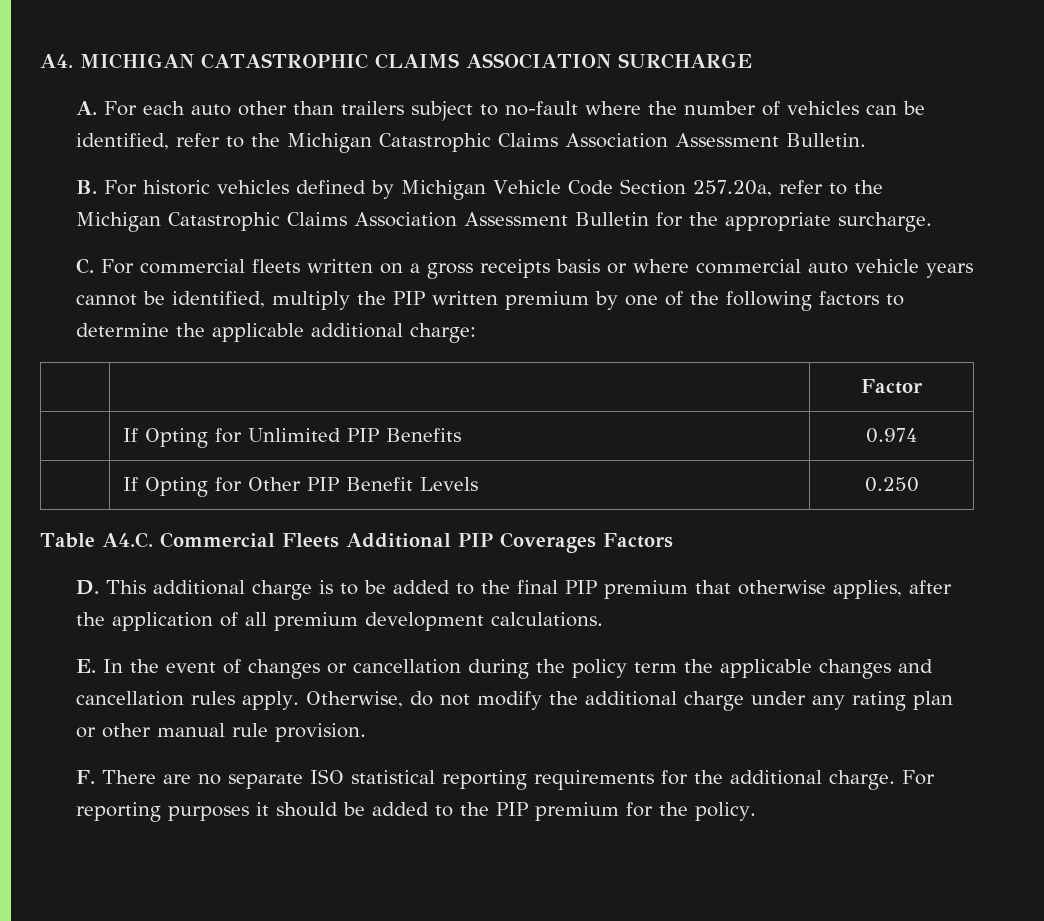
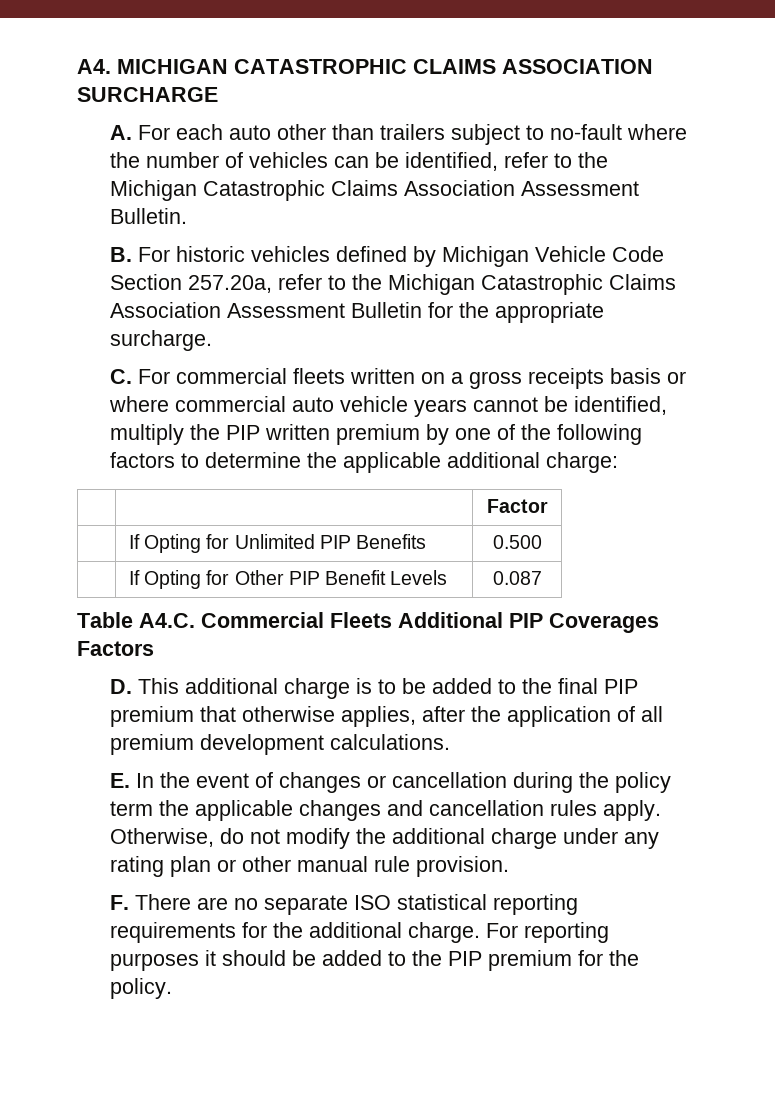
[866,428,917,443] 0.974 -> [492,535,542,549] 0.500
[864,477,919,492] 0.250 -> [492,571,542,585] 0.087

